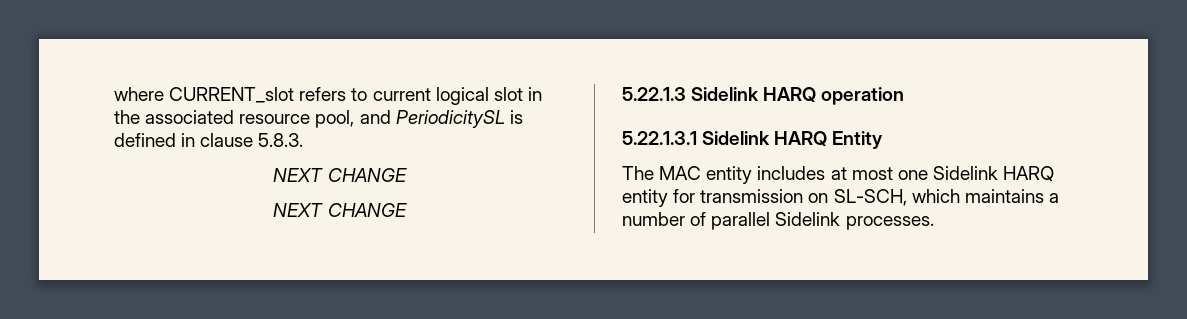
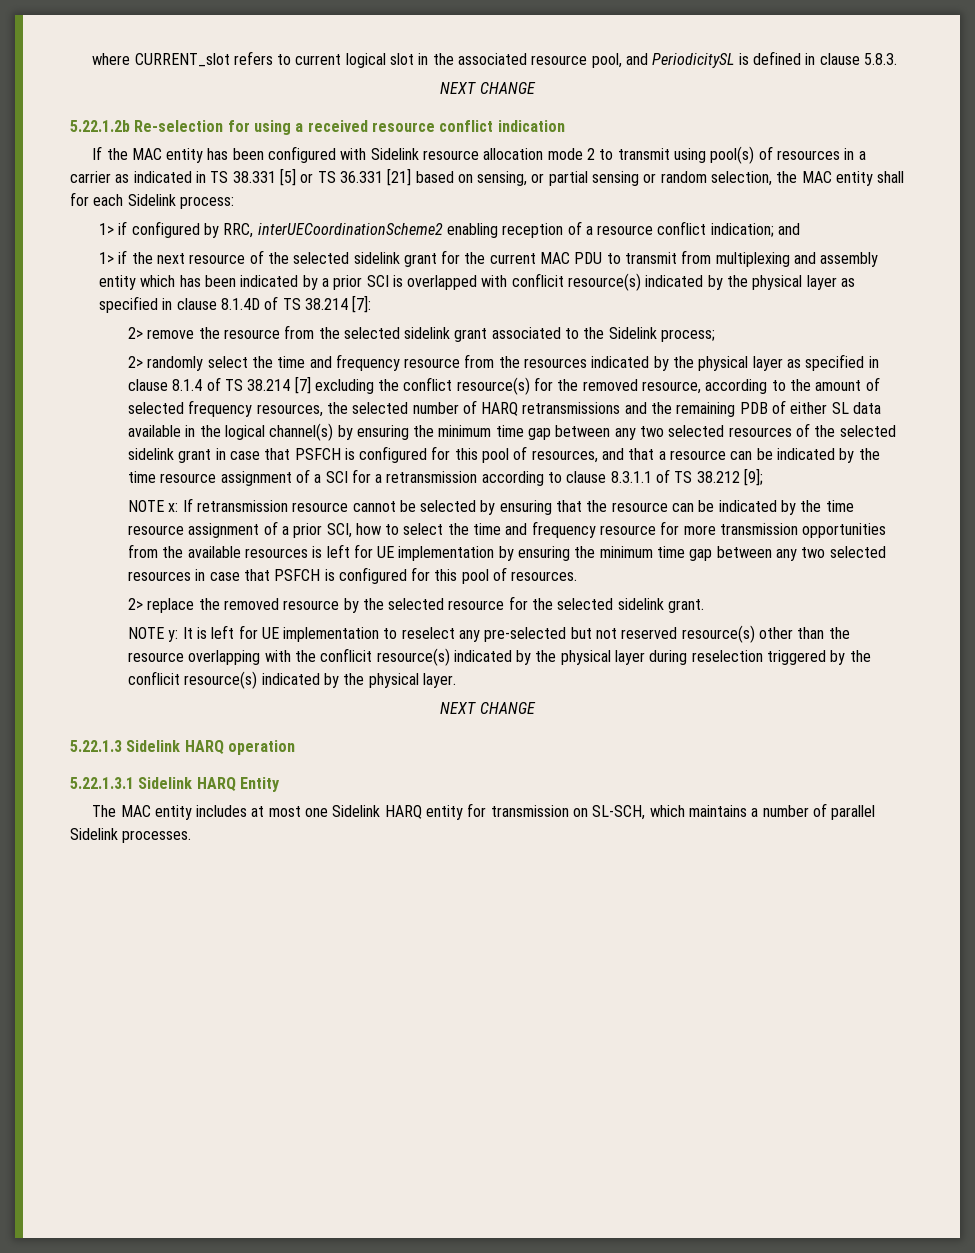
(407, 175) none -> [70,120,565,135] [92,146,866,164] [70,168,905,186] [70,192,234,209] [98,221,801,238] [98,250,879,267] [98,273,856,291] [98,295,372,313] [127,325,716,342] [127,354,879,371] [127,376,880,395] [127,400,882,417] [127,423,896,441] [127,446,880,463] [127,468,764,486] [127,498,854,515] [127,521,887,538] [127,544,886,561] [127,567,578,584] [127,596,705,613] [127,625,850,643] [127,648,871,666] [127,671,456,689] // 5.22.1.2b Re-selection for using a received resource conflict indication // If the MAC entity has been configured with Sidelink resource allocation mode 2 to transmit using pool(s) of resources in a carrier as indicated in TS 38.331 [5] or TS 36.331 [21] based on sensing, or partial sensing or random selection, the MAC entity shall for each Sidelink process: // 1> if configured by RRC, interUECoordinationScheme2 enabling reception of a resource conflict indication; and // 1> if the next resource of the selected sidelink grant for the current MAC PDU to transmit from multiplexing and assembly entity which has been indicated by a prior SCI is overlapped with conflicit resource(s) indicated by the physical layer as specified in clause 8.1.4D of TS 38.214 [7]: // 2> remove the resource from the selected sidelink grant associated to the Sidelink process; // 2> randomly select the time and frequency resource from the resources indicated by the physical layer as specified in clause 8.1.4 of TS 38.214 [7] excluding the conflict resource(s) for the removed resource, according to the amount of selected frequency resources, the selected number of HARQ retransmissions and the remaining PDB of either SL data available in the logical channel(s) by ensuring the minimum time gap between any two selected resources of the selected sidelink grant in case that PSFCH is configured for this pool of resources, and that a resource can be indicated by the time resource assignment of a SCI for a retransmission according to clause 8.3.1.1 of TS 38.212 [9]; // NOTE x: If retransmission resource cannot be selected by ensuring that the resource can be indicated by the time resource assignment of a prior SCI, how to select the time and frequency resource for more transmission opportunities from the available resources is left for UE implementation by ensuring the minimum time gap between any two selected resources in case that PSFCH is configured for this pool of resources. // 2> replace the removed resource by the selected resource for the selected sidelink grant. // NOTE y: It is left for UE implementation to reselect any pre-selected but not reserved resource(s) other than the resource overlapping with the conflicit resource(s) indicated by the physical layer during reselection triggered by the conflicit resource(s) indicated by the physical layer.

